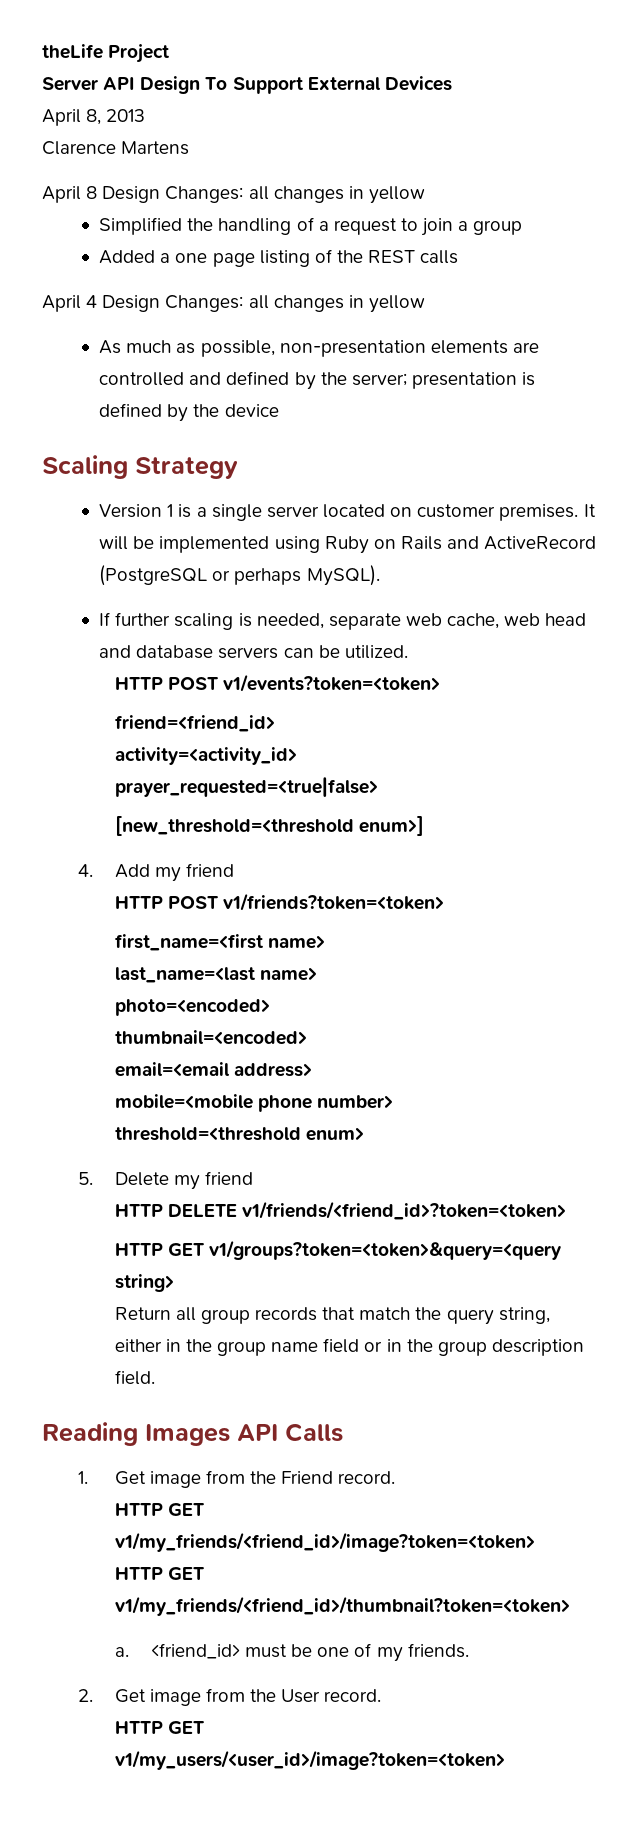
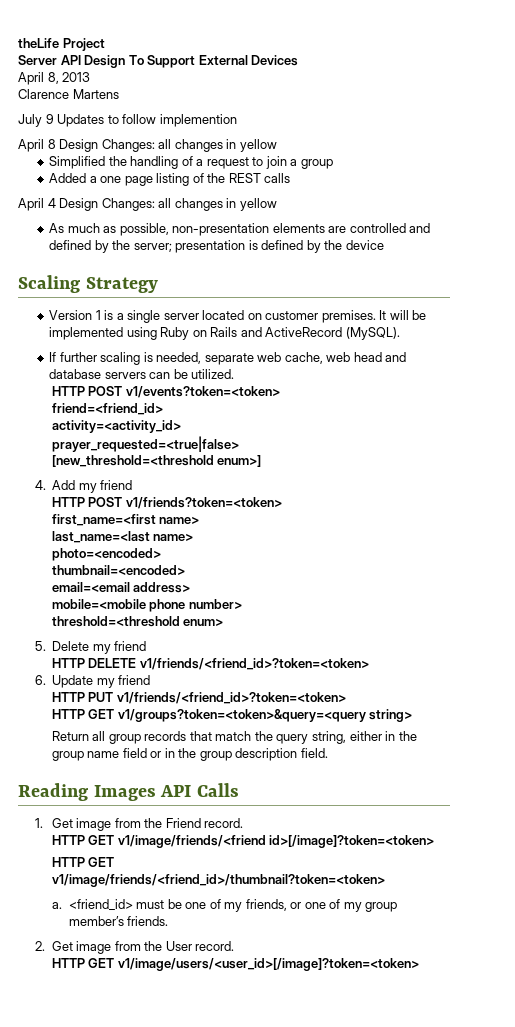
(190, 148) none -> [18,114,237,127] // July 9 Updates to follow implemention
[99,565,380,586] (PostgreSQL or perhaps MySQL). -> [345,327,400,340] (MySQL).
(566, 1210) none -> [34,675,151,688] [51,692,346,704] // 6. Update my friend // HTTP PUT v1/friends/<friend_id>?token=<token>
[114,1532,535,1552] [114,1567,204,1580] [114,1596,570,1616] v1/my_friends/<friend_id>/image?token=<token> // HTTP GET v1/my_friends/<friend_id>/thumbnail?token=<token> -> [117,835,435,848] [51,857,115,867] [51,874,385,887] v1/image/friends/<friend id>[/image]?token=<token> // HTTP GET v1/image/friends/<friend_id>/thumbnail?token=<token>
(403, 1654) none -> [245,899,398,912] [68,916,124,926] friends, or one of my group member’s
[114,1750,505,1770] v1/my_users/<user_id>/image?token=<token> -> [117,958,419,971] v1/image/users/<user_id>[/image]?token=<token>

